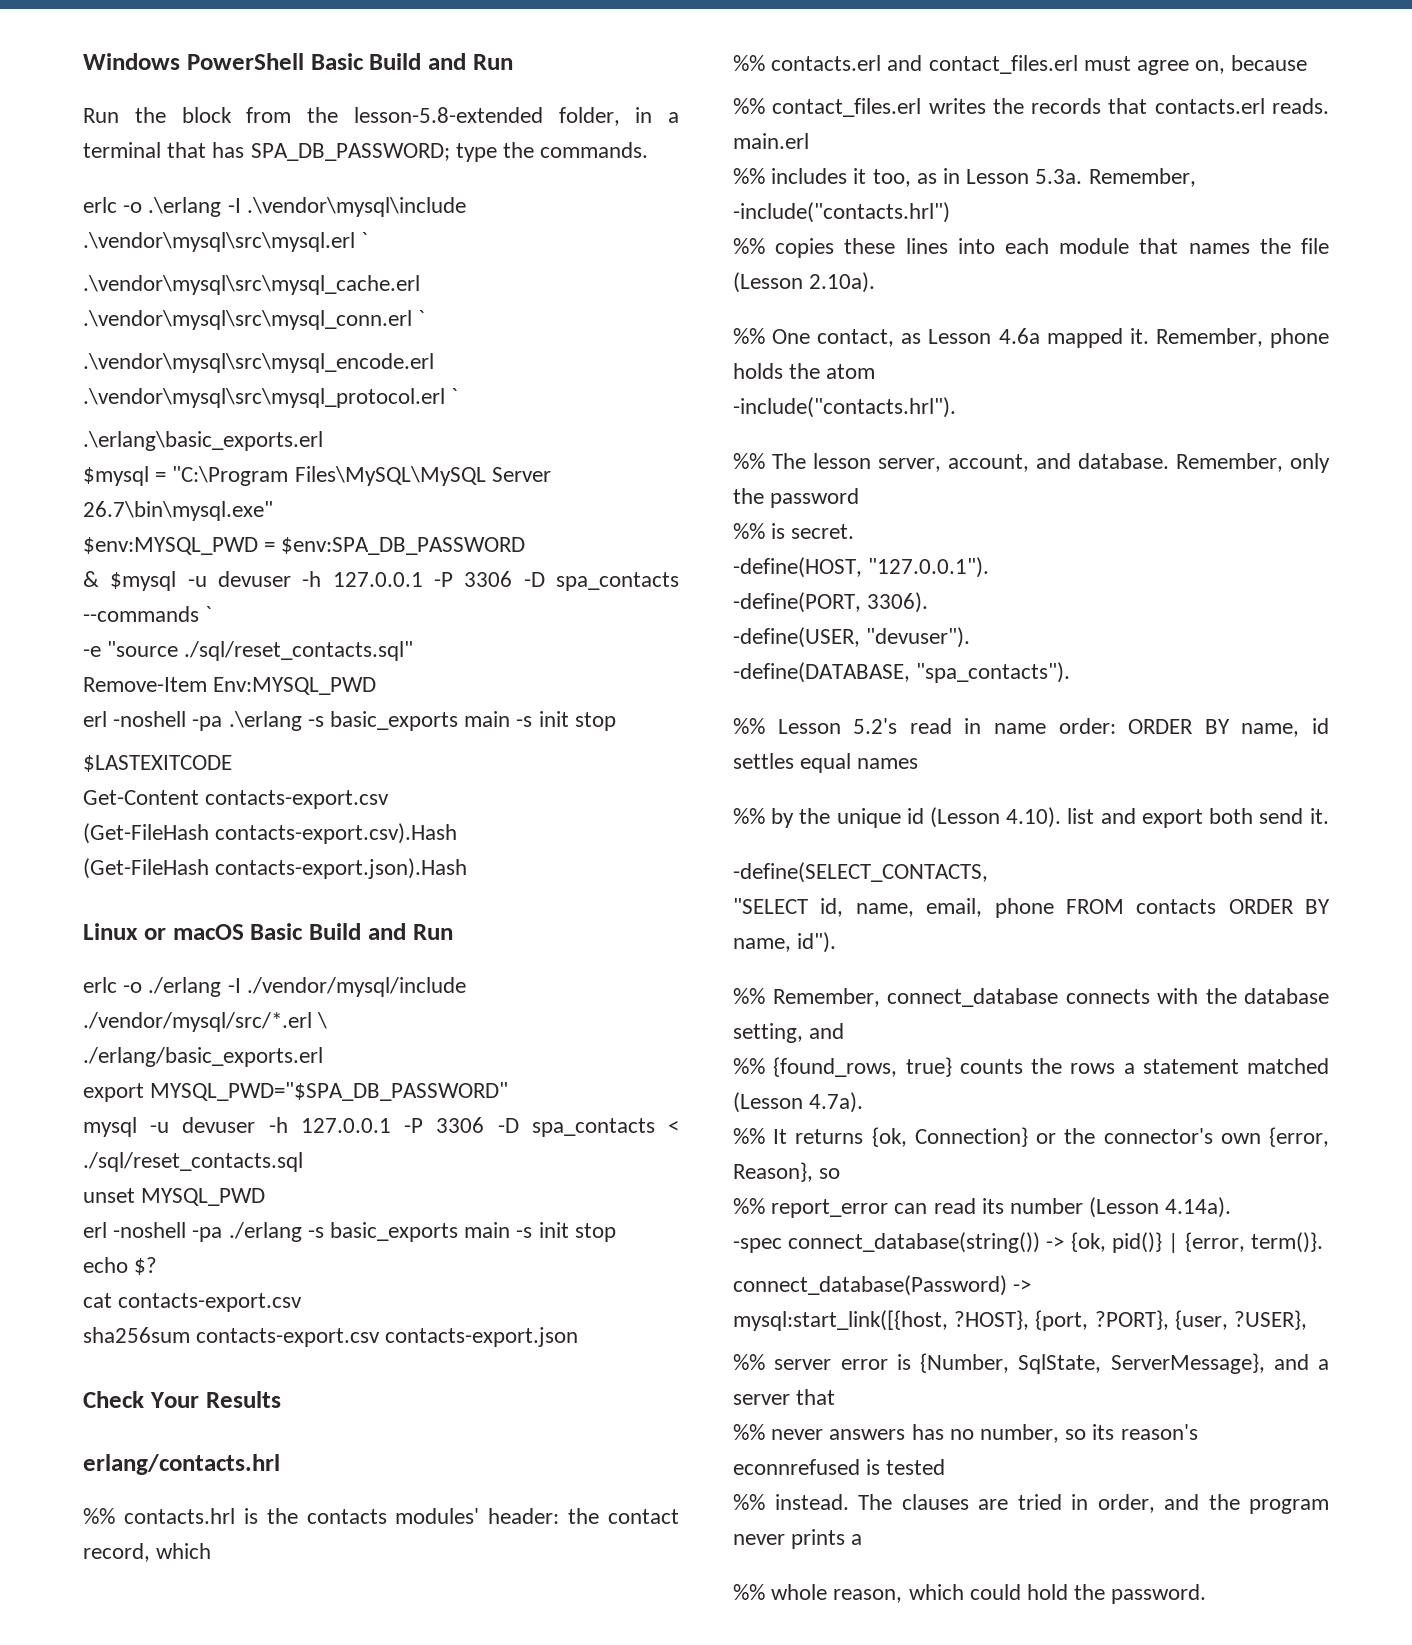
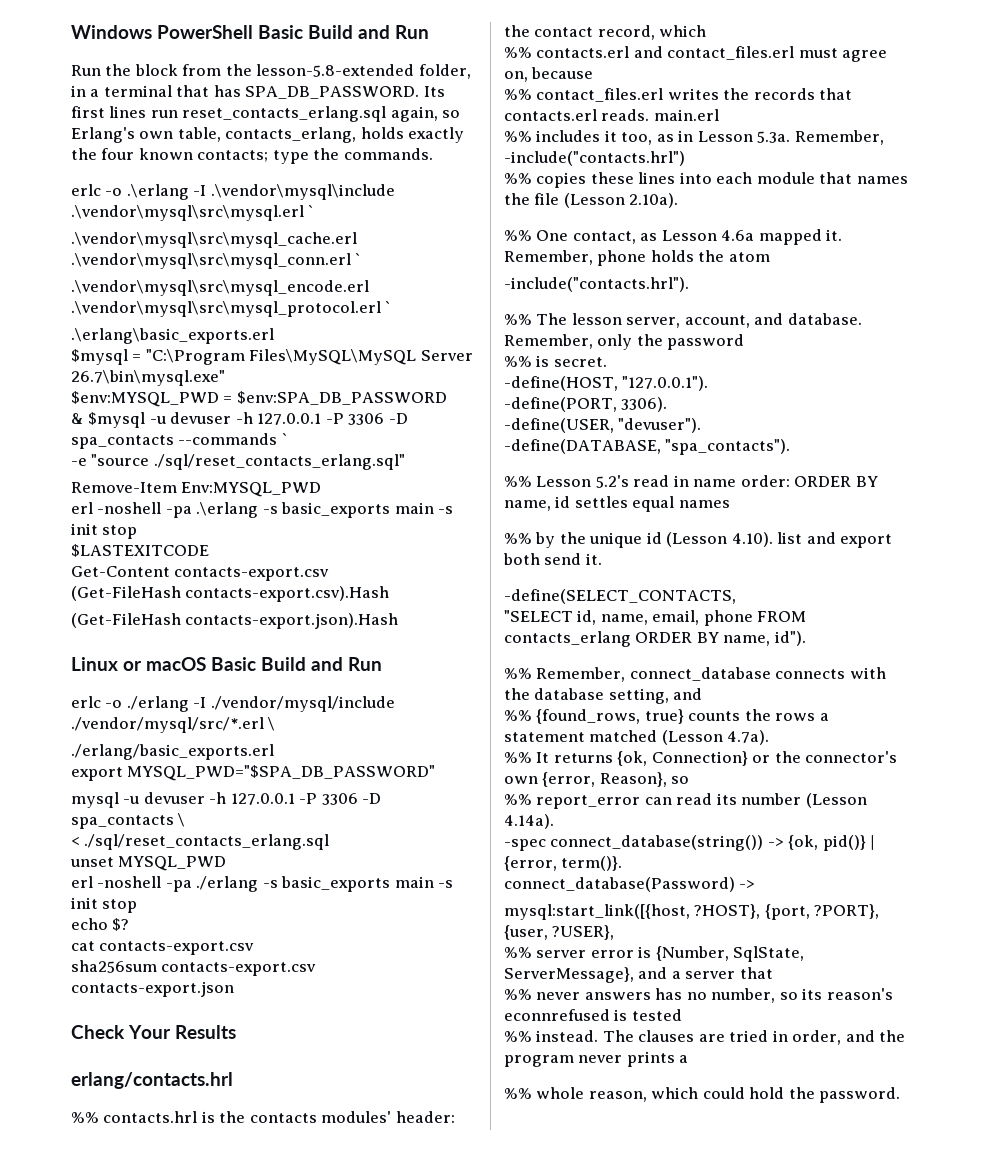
[250,143,450,161] SPA_DB_PASSWORD; -> [245,86,445,99] [71,106,461,122] [71,127,465,143] [71,148,269,162] SPA_DB_PASSWORD. Its first lines run reset_contacts_erlang.sql again, so Erlang's own table, contacts_erlang, holds exactly the four known contacts;
[184,641,414,661] ./sql/reset_contacts.sql" -> [153,454,405,470] ./sql/reset_contacts_erlang.sql"
[668,1120,679,1133] [83,1152,303,1172] < ./sql/reset_contacts.sql -> [177,813,186,827] [71,834,330,850] \ // < ./sql/reset_contacts_erlang.sql
[1136,899,1217,914] contacts -> [504,631,631,647] contacts_erlang

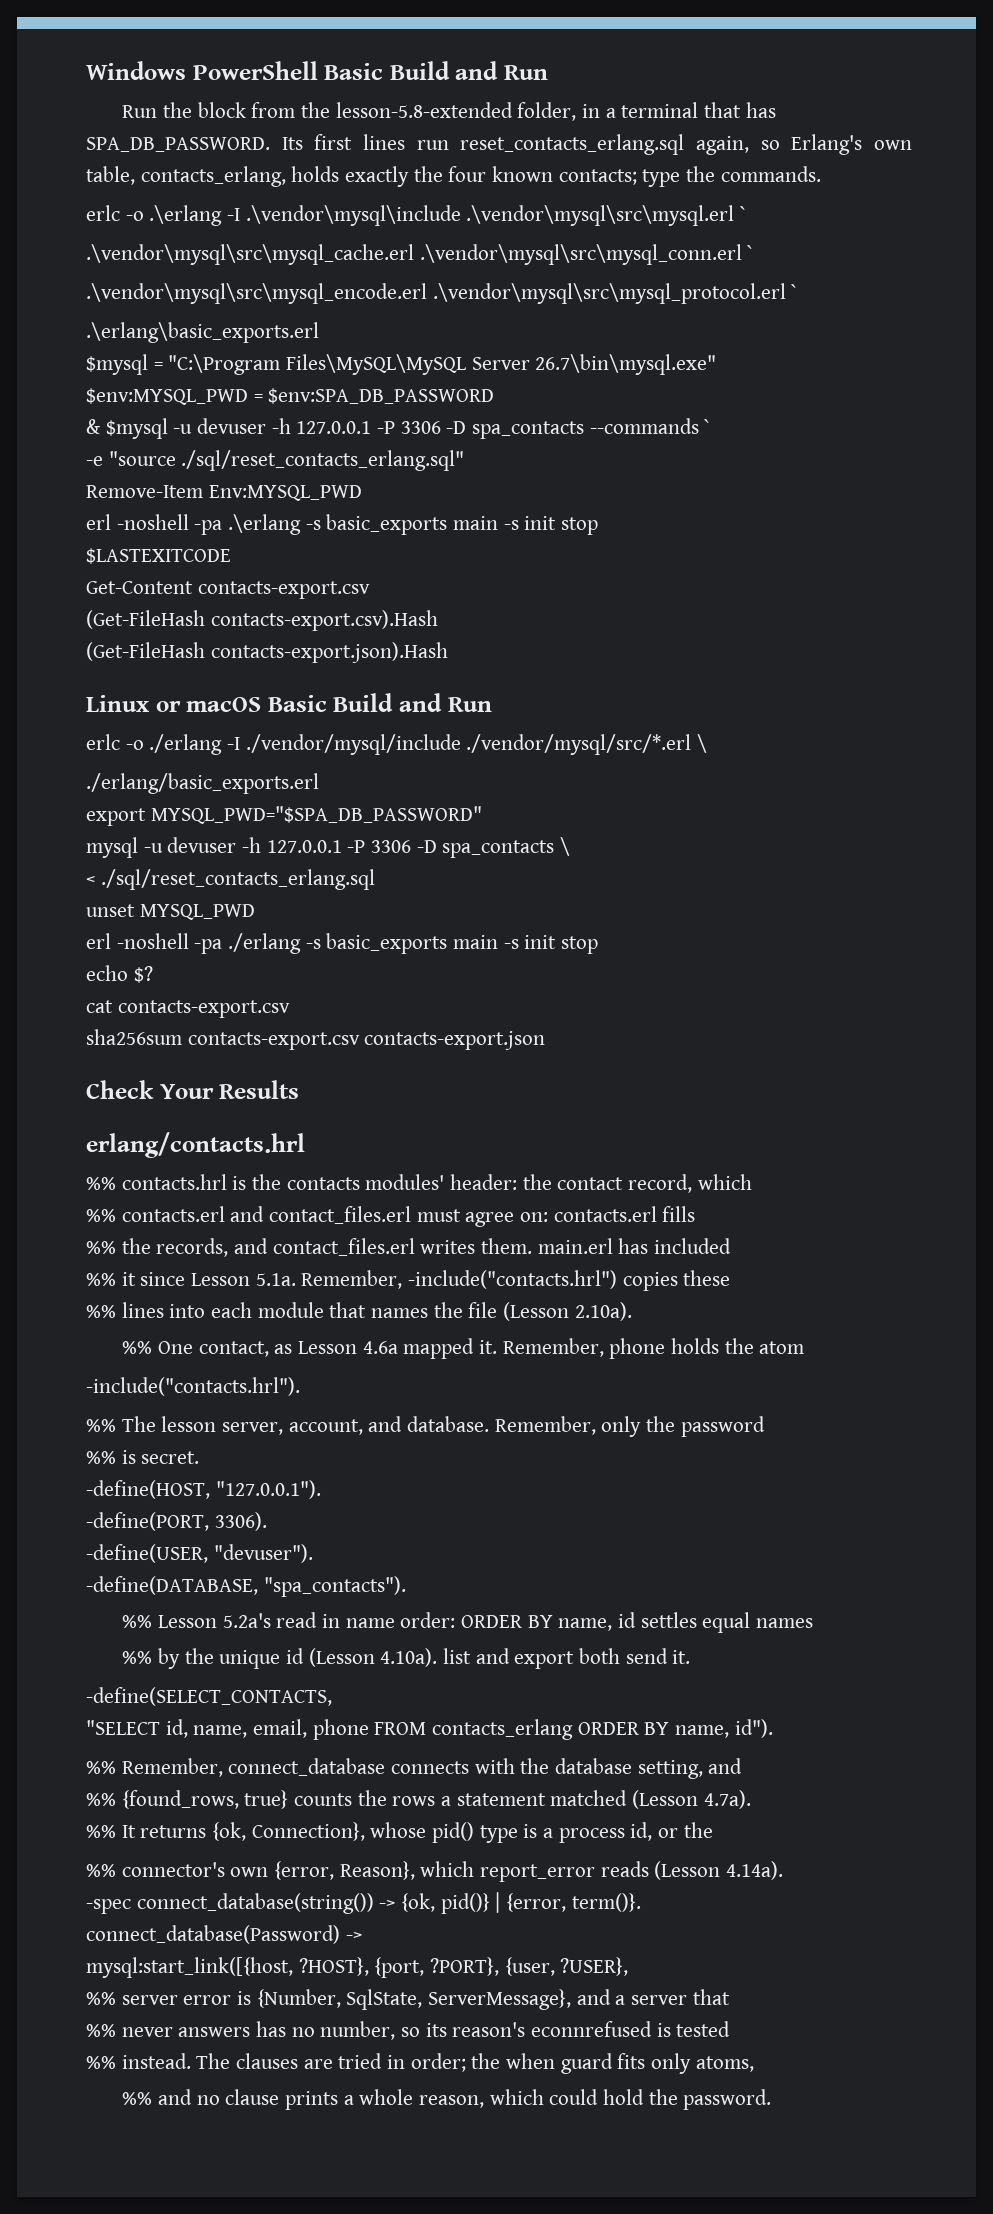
[504,67,594,82] [504,88,853,102] [504,109,650,121] on, because // %% contact_files.erl writes the records that contacts.erl reads. -> [520,1206,696,1222] [86,1238,533,1257] on: contacts.erl fills // %% the records, and contact_files.erl writes them.
[504,130,791,145] // %% includes it too, as in Lesson 5.3a. -> [618,1238,732,1254] [86,1272,296,1286] has included // %% it since Lesson 5.1a.
[504,172,634,188] // %% copies these -> [622,1270,731,1291] [86,1305,116,1318] copies these // %%
[595,475,629,488] 5.2's -> [222,1613,271,1628] 5.2a's
[731,532,773,547] 4.10). -> [380,1648,438,1667] 4.10a).
[651,751,748,766] Connection} -> [251,1822,653,1843] Connection}, whose pid() type is a process id,
(801, 757) none -> [86,1864,116,1877] // %%
[671,776,690,784] [504,793,802,809] so // %% report_error can read its number -> [420,1861,649,1882] which report_error reads
[792,1030,906,1045] [504,1055,623,1067] order, and the program never -> [410,2053,754,2074] [122,2089,280,2105] order; the when guard fits only atoms, // %% and no clause
[504,1088,532,1099] // %% -> (354, 2100) none

